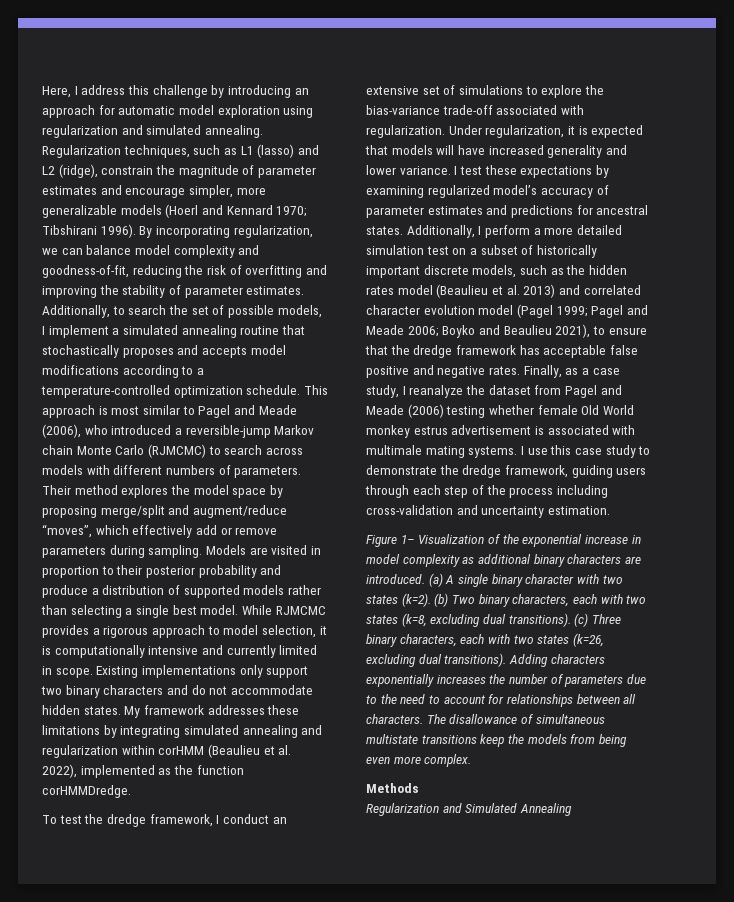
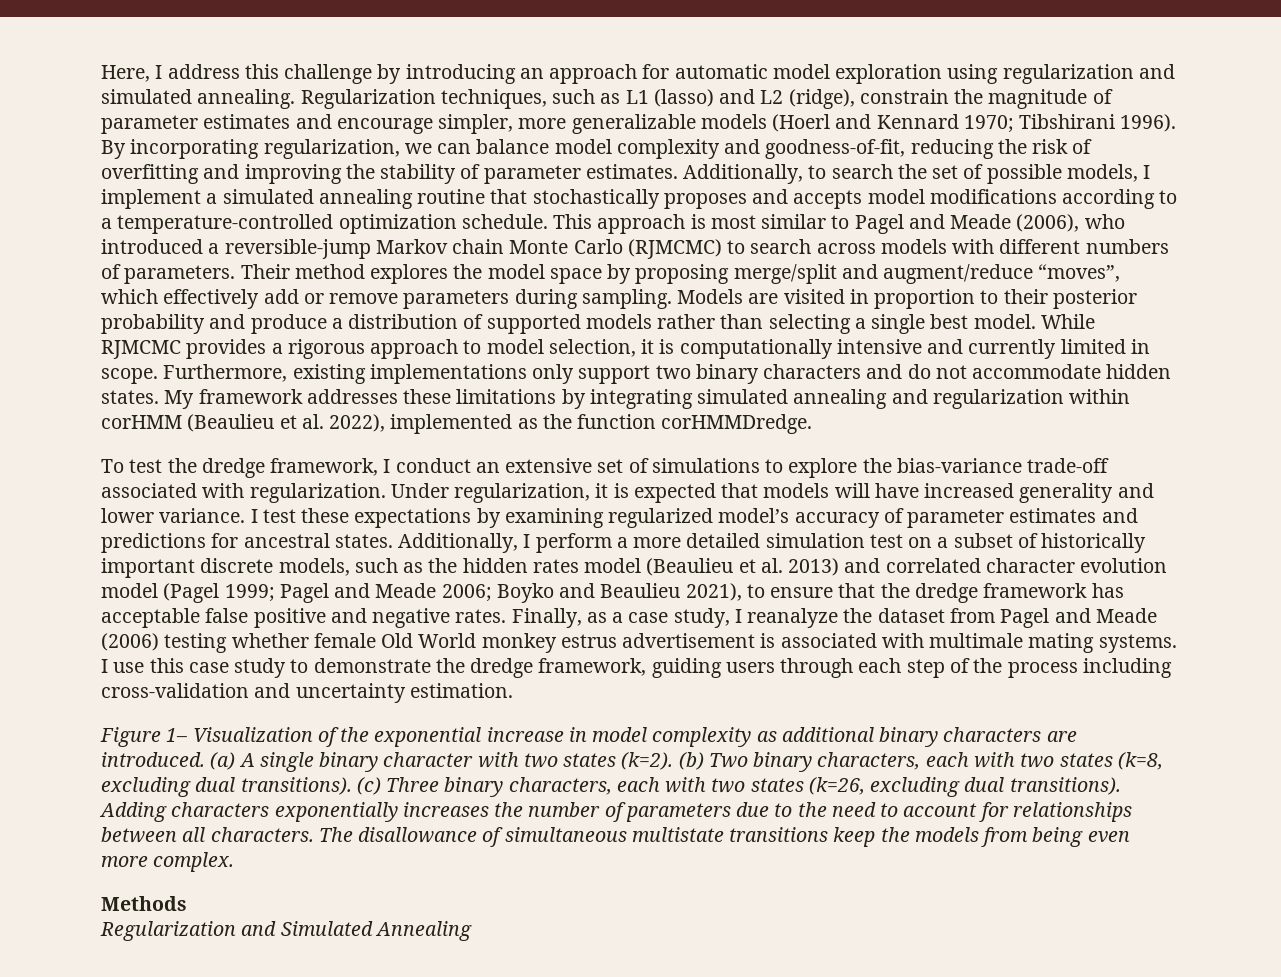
[96,666,139,678] Existing -> [163,364,366,384] Furthermore, existing

